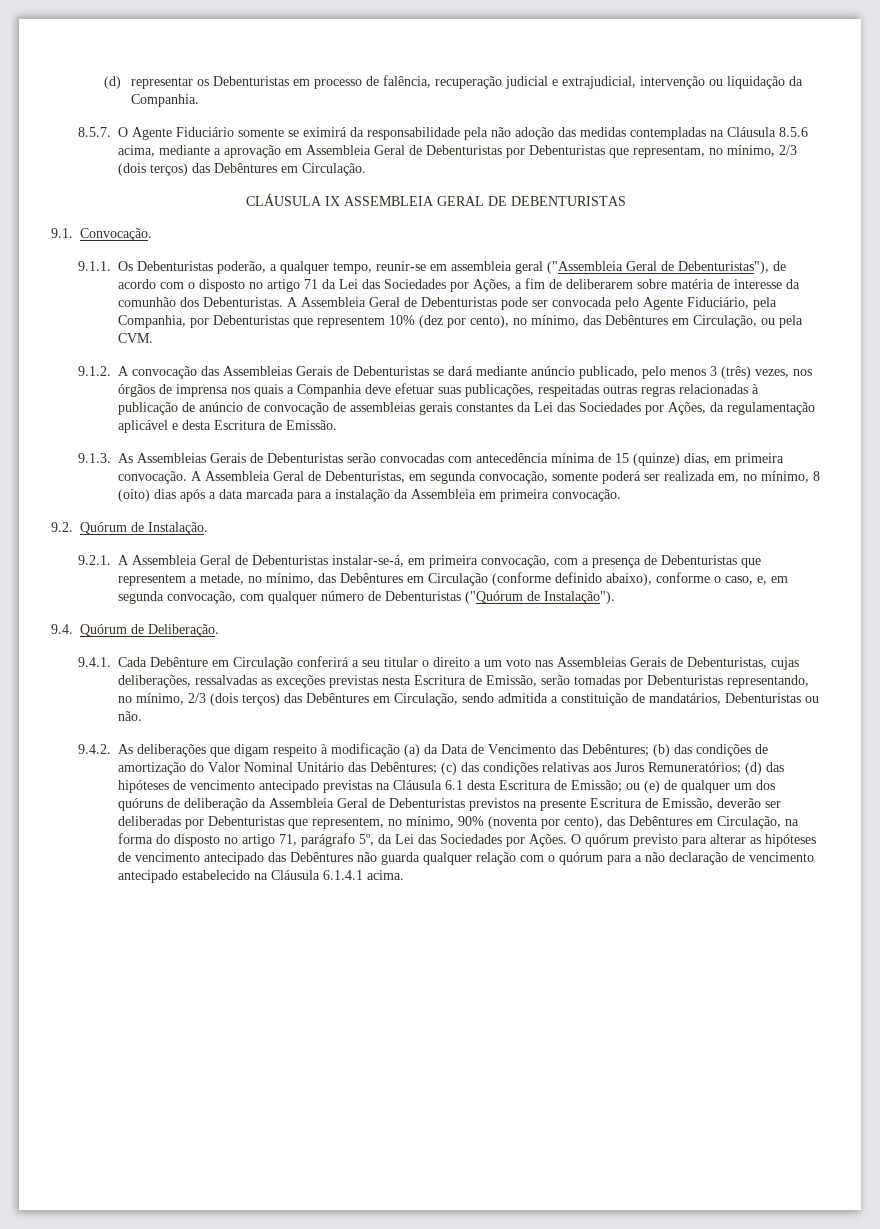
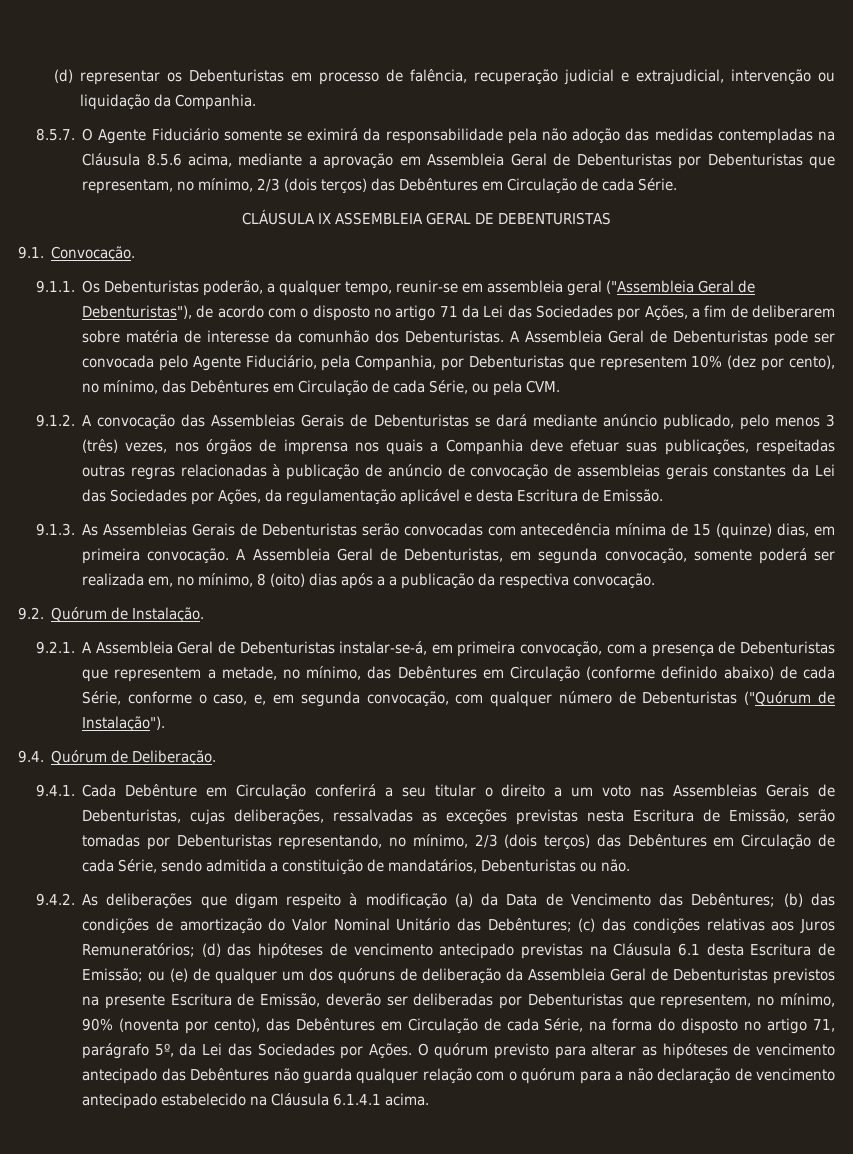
[301,163,366,176] Circulação. -> [507,178,678,193] Circulação de cada Série.
[692,315,757,328] Circulação, -> [298,380,469,395] Circulação de cada Série,
[218,489,549,502] data marcada para a instalação da Assembleia em primeira -> [389,573,570,589] a publicação da respectiva
[605,573,652,586] abaixo), -> [723,666,835,680] [82,691,122,705] abaixo) de cada Série,
[393,693,458,706] Circulação, -> [741,834,835,849] [82,859,158,873] Circulação de cada Série,
[716,816,781,829] Circulação, -> [407,1018,584,1033] Circulação de cada Série,

